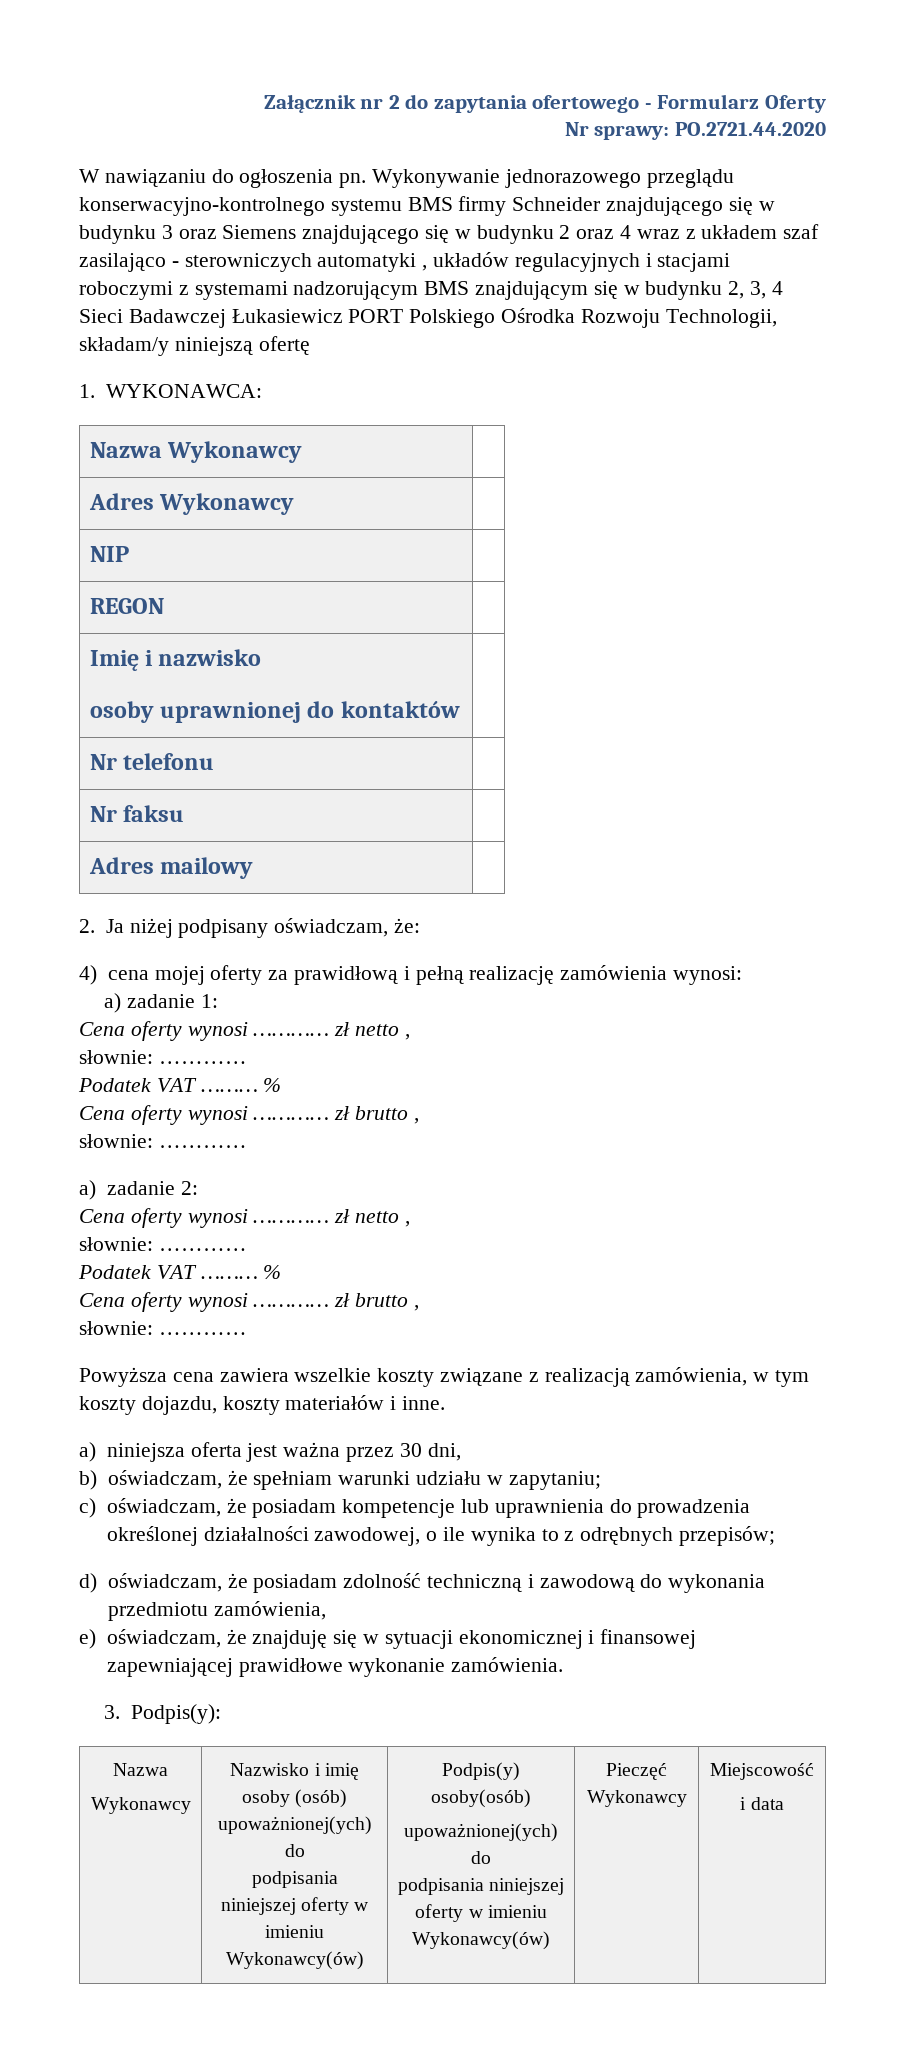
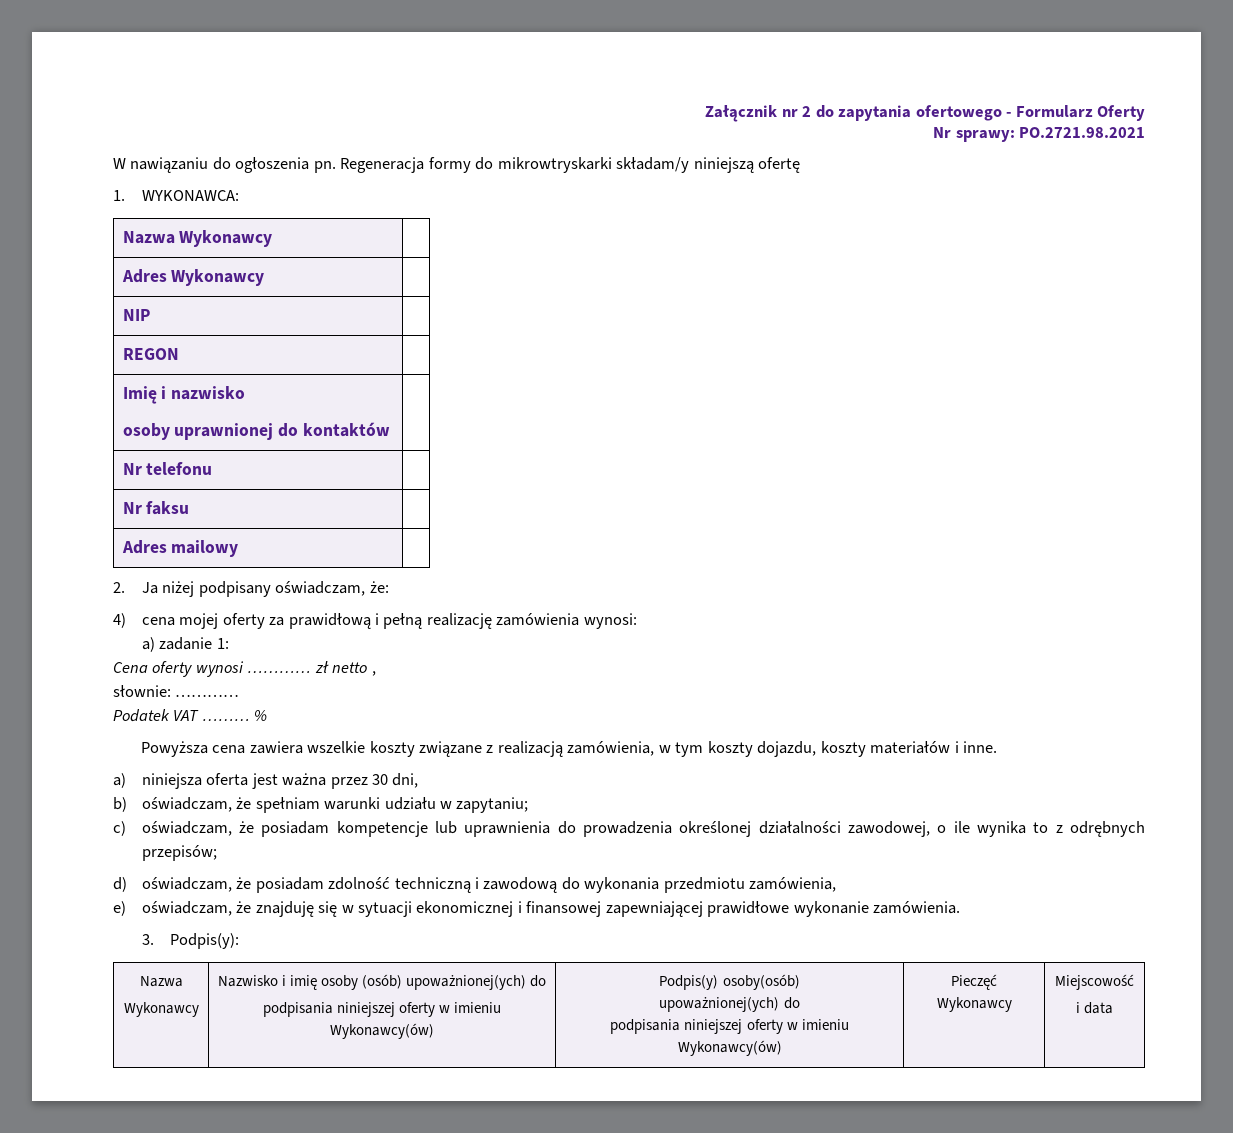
[675,122,826,136] PO.2721.44.2020 -> [1019,127,1145,138] PO.2721.98.2021
[372,169,734,188] [79,196,775,216] [79,224,820,244] [79,252,731,272] [79,281,783,300] [79,308,777,328] Wykonywanie jednorazowego przeglądu konserwacyjno-kontrolnego systemu BMS firmy Schneider znajdującego się w budynku 3 oraz Siemens znajdującego się w budynku 2 oraz 4 wraz z układem szaf zasilająco - sterowniczych automatyki , układów regulacyjnych i stacjami roboczymi z systemami nadzorującym BMS znajdującym się w budynku 2, 3, 4 Sieci Badawczej Łukasiewicz PORT Polskiego Ośrodka Rozwoju Technologii, -> [340,157,612,173] Regeneracja formy do mikrowtryskarki
[79,1105,419,1125] [79,1134,247,1148] [79,1180,198,1200] [79,1208,410,1228] [79,1237,247,1251] [78,1265,282,1279] [79,1292,419,1312] [79,1321,247,1335] // Cena oferty wynosi ………… zł brutto , // słownie: ………… // a) zadanie 2: // Cena oferty wynosi ………… zł netto , // słownie: ………… // Podatek VAT ……… % // Cena oferty wynosi ………… zł brutto , // słownie: ………… -> (268, 715) none

